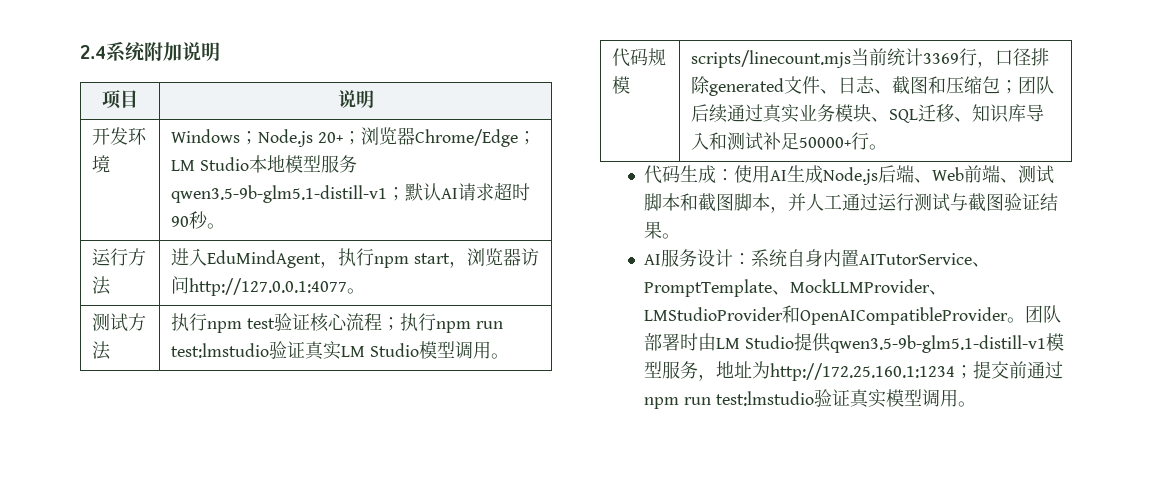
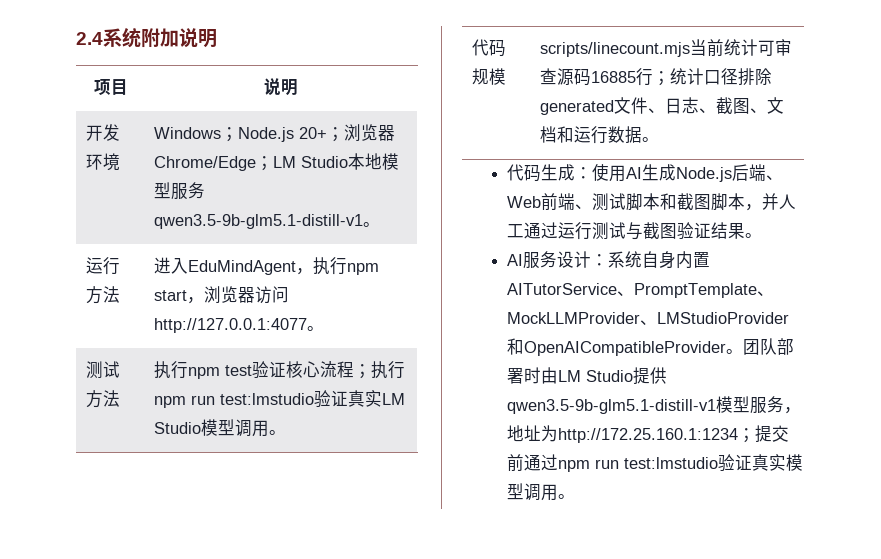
[387,182,531,201] [171,211,209,229] ；默认AI请求超时90秒 -> (364, 221) none
[923,48,996,68] 3369行， -> [758,39,793,56] [540,68,705,86] 可审查源码16885行；统计
[928,76,1055,94] [691,104,1045,123] [691,132,870,151] 和压缩包；团队后续通过真实业务模块、SQL迁移、知识库导入和测试补足50000+行 -> [750,97,785,114] [540,126,643,144] 、文档和运行数据

